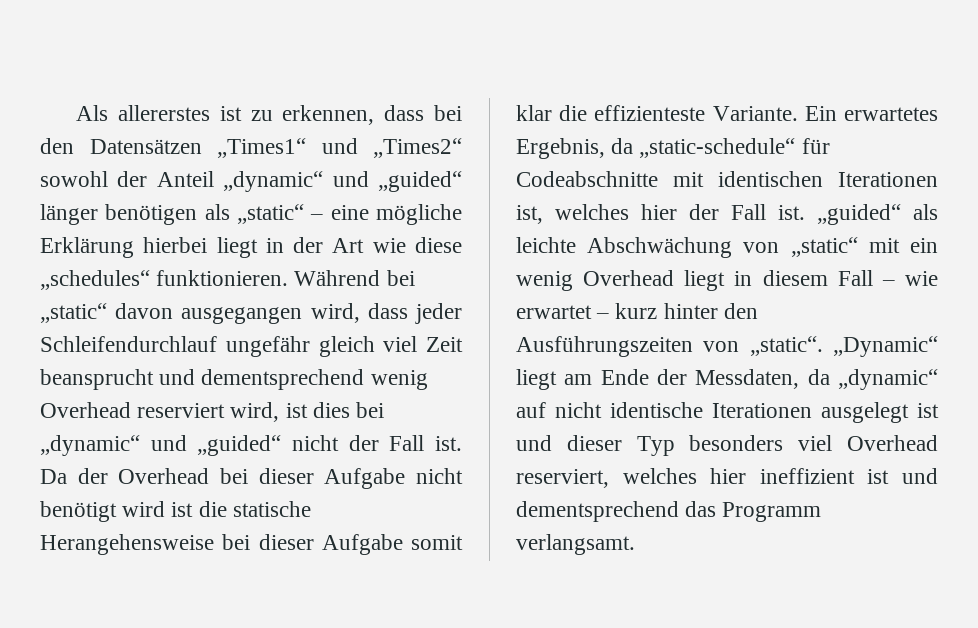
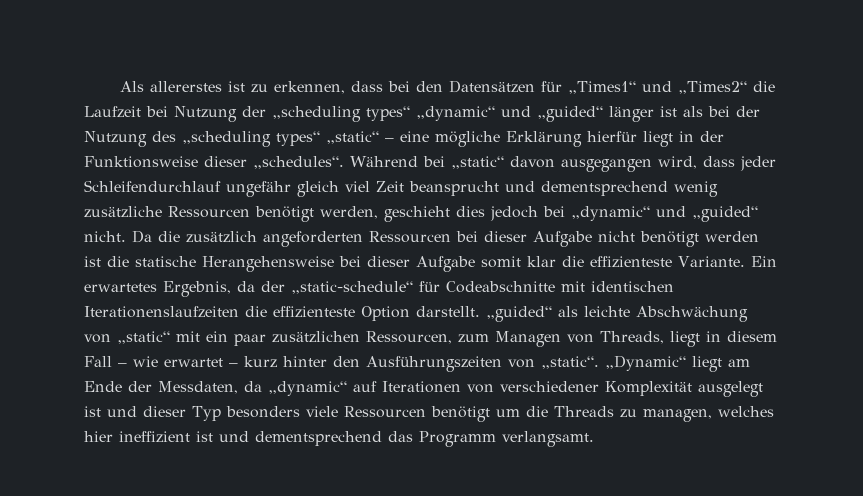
(202, 146) none -> [540,81,562,92] für
[40,171,462,192] [40,204,230,225] sowohl der Anteil „dynamic“ und „guided“ länger benötigen als -> [752,81,775,92] [84,106,760,122] [84,131,320,147] die Laufzeit bei Nutzung der „scheduling types“ „dynamic“ und „guided“ länger ist als bei der Nutzung des „scheduling types“
[143,237,208,253] hierbei -> [587,131,637,142] hierfür
[332,237,462,253] [40,270,289,290] Art wie diese „schedules“ funktionieren. -> [84,156,344,169] Funktionsweise dieser „schedules“.
[40,402,385,422] [40,435,463,456] [40,468,210,484] Overhead reserviert wird, ist dies bei „dynamic“ und „guided“ nicht der Fall ist. Da der Overhead -> [84,206,758,222] [84,230,451,247] zusätzliche Ressourcen benötigt werden, geschieht dies jedoch bei „dynamic“ und „guided“ nicht. Da die zusätzlich angeforderten Ressourcen
[122,501,166,517] wird -> [705,231,759,242] werden
(634, 146) none -> [261,281,285,292] der
[838,172,938,187] [516,204,805,224] Iterationen ist, welches hier der Fall ist. -> [84,306,480,321] Iterationenslaufzeiten die effizienteste Option darstellt.
[516,270,675,291] wenig Overhead -> [234,331,664,347] paar zusätzlichen Ressourcen, zum Managen von Threads,
[555,402,812,418] nicht identische Iterationen -> [382,381,692,396] Iterationen von verschiedener Komplexität
[798,435,938,451] [516,469,609,488] viel Overhead reserviert, -> [305,406,712,422] viele Ressourcen benötigt um die Threads zu managen,

